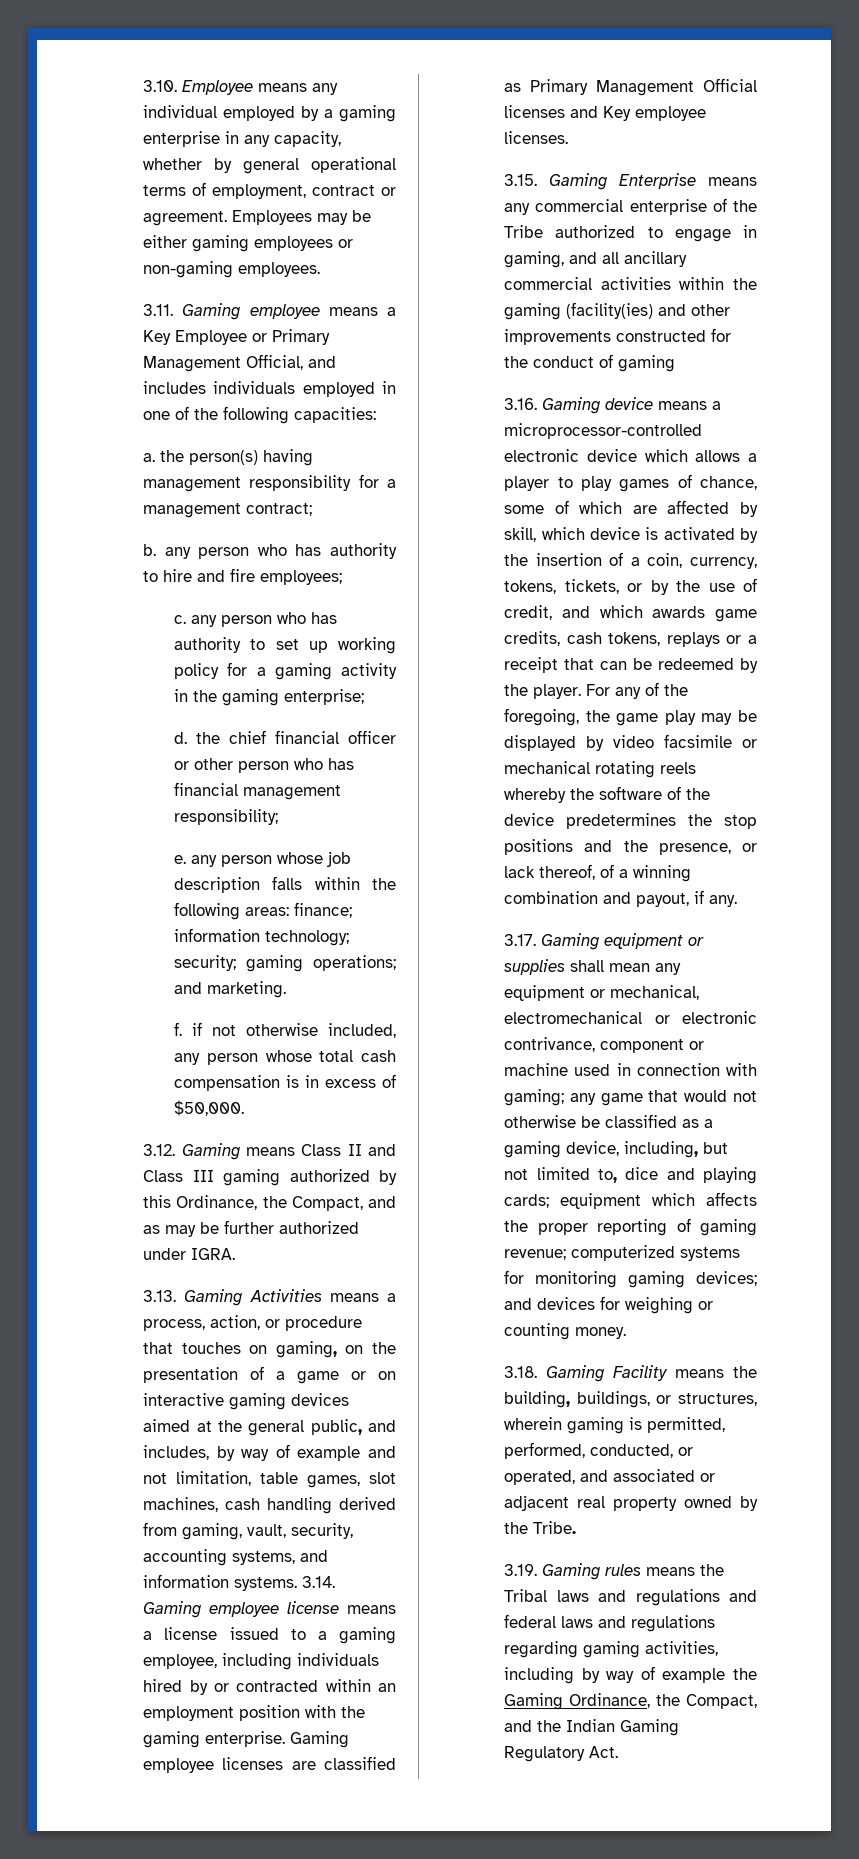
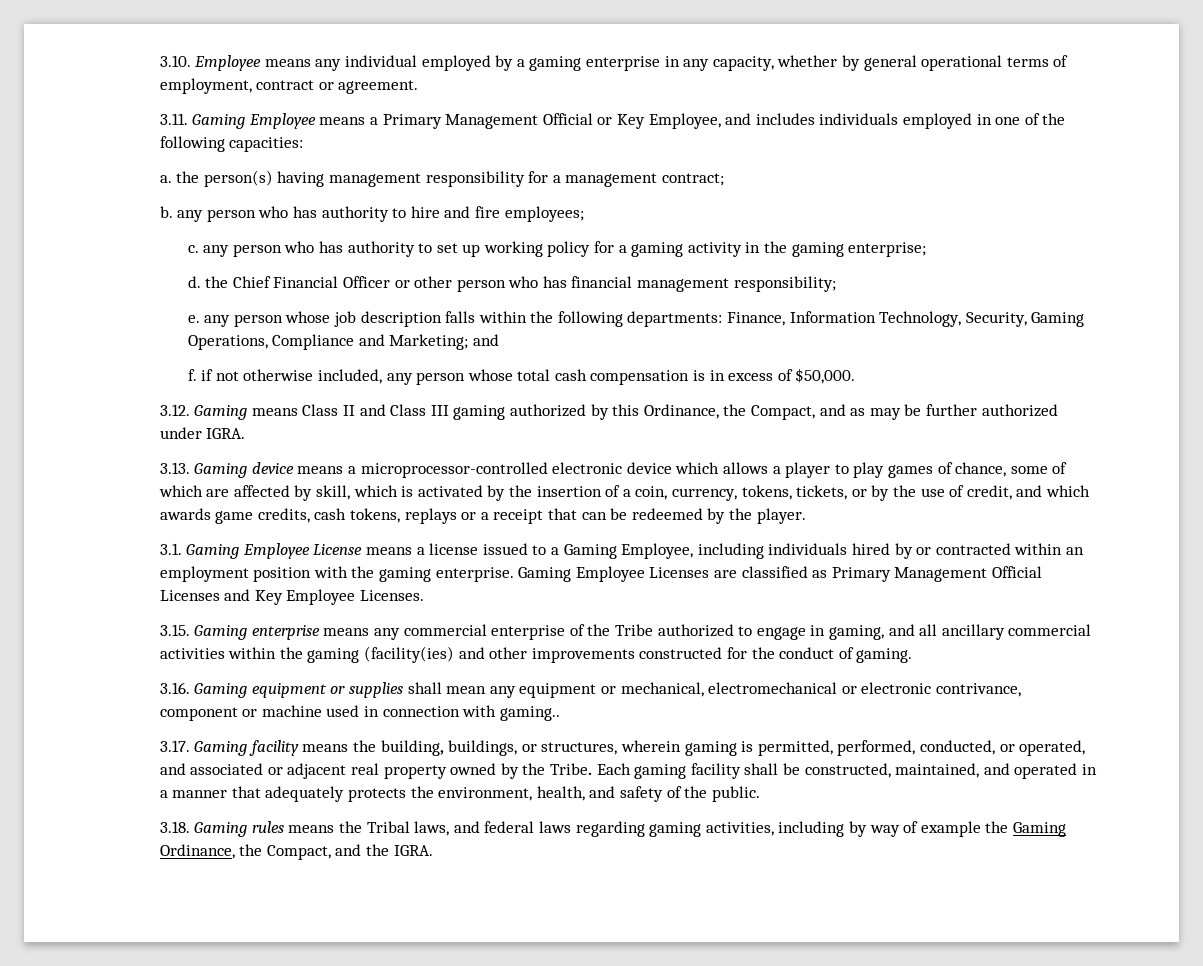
[232,210,372,225] [143,235,354,252] [143,261,321,278] Employees may be either gaming employees or non-gaming employees. -> (419, 87) none
[249,304,396,319] [143,329,331,345] [143,354,304,372] employee means a Key Employee or Primary Management Official, -> [248,113,721,129] Employee means a Primary Management Official or Key Employee,
[229,730,396,744] chief financial officer -> [232,276,390,288] Chief Financial Officer
[245,902,353,918] [174,928,350,946] [174,955,396,972] [174,981,287,998] areas: finance; information technology; security; gaming operations; and marketing. -> [627,311,1085,327] [187,334,499,350] departments: Finance, Information Technology, Security, Gaming Operations, Compliance and Marketing; and
[249,1289,396,1302] [143,1315,363,1331] [143,1341,396,1358] [143,1366,396,1384] [143,1393,350,1410] [143,1419,396,1436] [143,1444,396,1461] [143,1471,396,1488] [143,1497,396,1514] [143,1522,354,1540] [143,1549,329,1566] [143,1574,336,1591] [143,1601,396,1618] [143,1627,396,1644] [143,1653,380,1670] [143,1679,396,1695] [143,1705,366,1721] [143,1731,350,1748] [143,1756,396,1773] [504,78,757,96] [504,105,707,121] [504,131,569,144] [504,173,757,190] [504,198,757,215] [504,225,757,242] [504,251,688,268] [504,277,757,290] [504,302,731,320] [504,328,732,345] [504,354,676,372] [504,397,601,414] Activities means a process, action, or procedure that touches on gaming, on the presentation of a game or on interactive gaming devices aimed at the general public, and includes, by way of example and not limitation, table games, slot machines, cash handling derived from gaming, vault, security, accounting systems, and information systems. 3.14. Gaming employee license means a license issued to a gaming employee, including individuals hired by or contracted within an employment position with the gaming enterprise. Gaming employee licenses are classified as Primary Management Official licenses and Key employee licenses. // 3.15. Gaming Enterprise means any commercial enterprise of the Tribe authorized to engage in gaming, and all ancillary commercial activities within the gaming (facility(ies) and other improvements constructed for the conduct of gaming // 3.16. Gaming -> (248, 470) none
[589,527,640,540] device -> (398, 491) none
[586,682,689,699] [504,708,757,726] [504,734,757,751] [504,761,697,778] [504,786,711,803] [504,813,757,829] [504,839,757,855] [504,864,692,882] [504,890,738,907] [504,934,537,946] For any of the foregoing, the game play may be displayed by video facsimile or mechanical rotating reels whereby the software of the device predetermines the stop positions and the presence, or lack thereof, of a winning combination and payout, if any. // 3.17. -> [159,543,1084,559] [159,566,1042,582] [159,589,425,605] [159,624,1092,640] [159,646,913,663] [159,682,190,694] // 3.1. Gaming Employee License means a license issued to a Gaming Employee, including individuals hired by or contracted within an employment position with the gaming enterprise. Gaming Employee Licenses are classified as Primary Management Official Licenses and Key Employee Licenses. // 3.15. Gaming enterprise means any commercial enterprise of the Tribe authorized to engage in gaming, and all ancillary commercial activities within the gaming (facility(ies) and other improvements constructed for the conduct of gaming. // 3.16.
[504,1089,757,1106] [504,1114,714,1128] [504,1141,729,1158] [504,1167,757,1184] [504,1192,757,1209] [504,1218,757,1236] [504,1245,741,1261] [504,1270,757,1288] [504,1296,714,1314] [504,1323,627,1340] [504,1365,669,1382] gaming; any game that would not otherwise be classified as a gaming device, including, but not limited to, dice and playing cards; equipment which affects the proper reporting of gaming revenue; computerized systems for monitoring gaming devices; and devices for weighing or counting money. // 3.18. Gaming Facility -> [499,706,560,721] [159,740,299,756] gaming.. // 3.17. Gaming facility
[504,1564,538,1576] // 3.19. -> [596,763,1097,779] [159,786,760,802] [159,821,190,833] Each gaming facility shall be constructed, maintained, and operated in a manner that adequately protects the environment, health, and safety of the public. // 3.18.
[556,1589,720,1606] laws and regulations -> [414,821,450,836] laws,
[598,1615,716,1632] and regulations -> (572, 827) none
[566,1719,680,1736] [504,1746,619,1762] Indian Gaming Regulatory Act. -> [393,845,433,856] IGRA.

